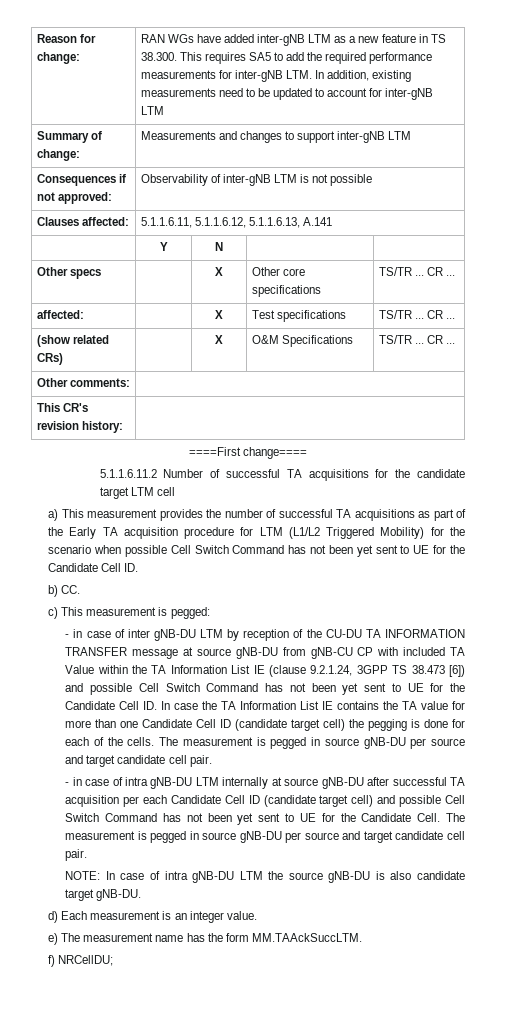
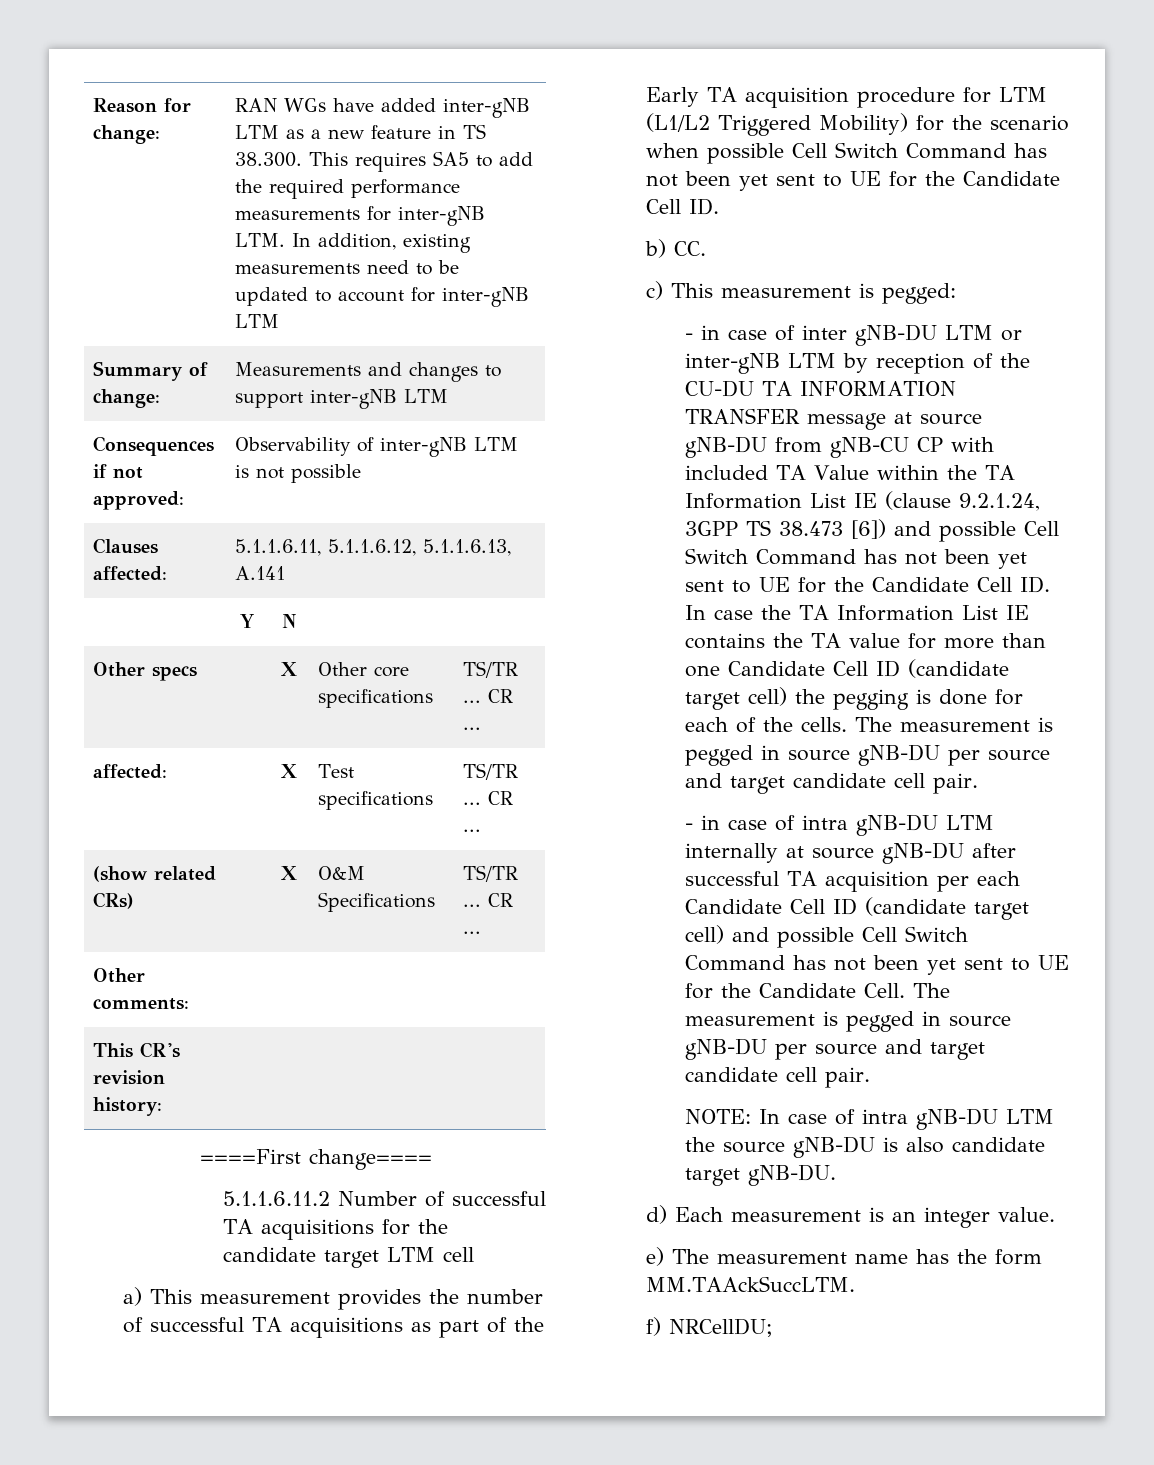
(224, 633) none -> [1001,330,1023,341] [685,353,837,374] or inter-gNB LTM

